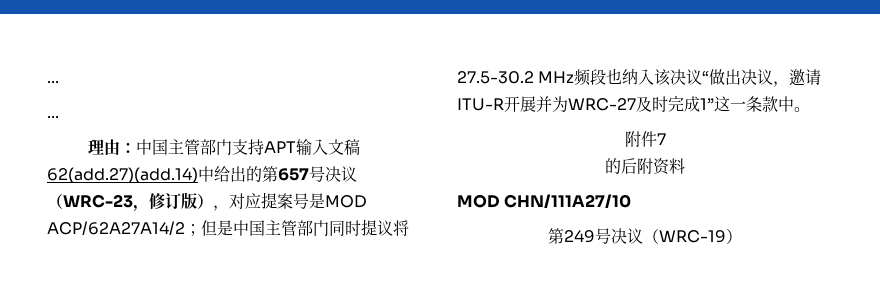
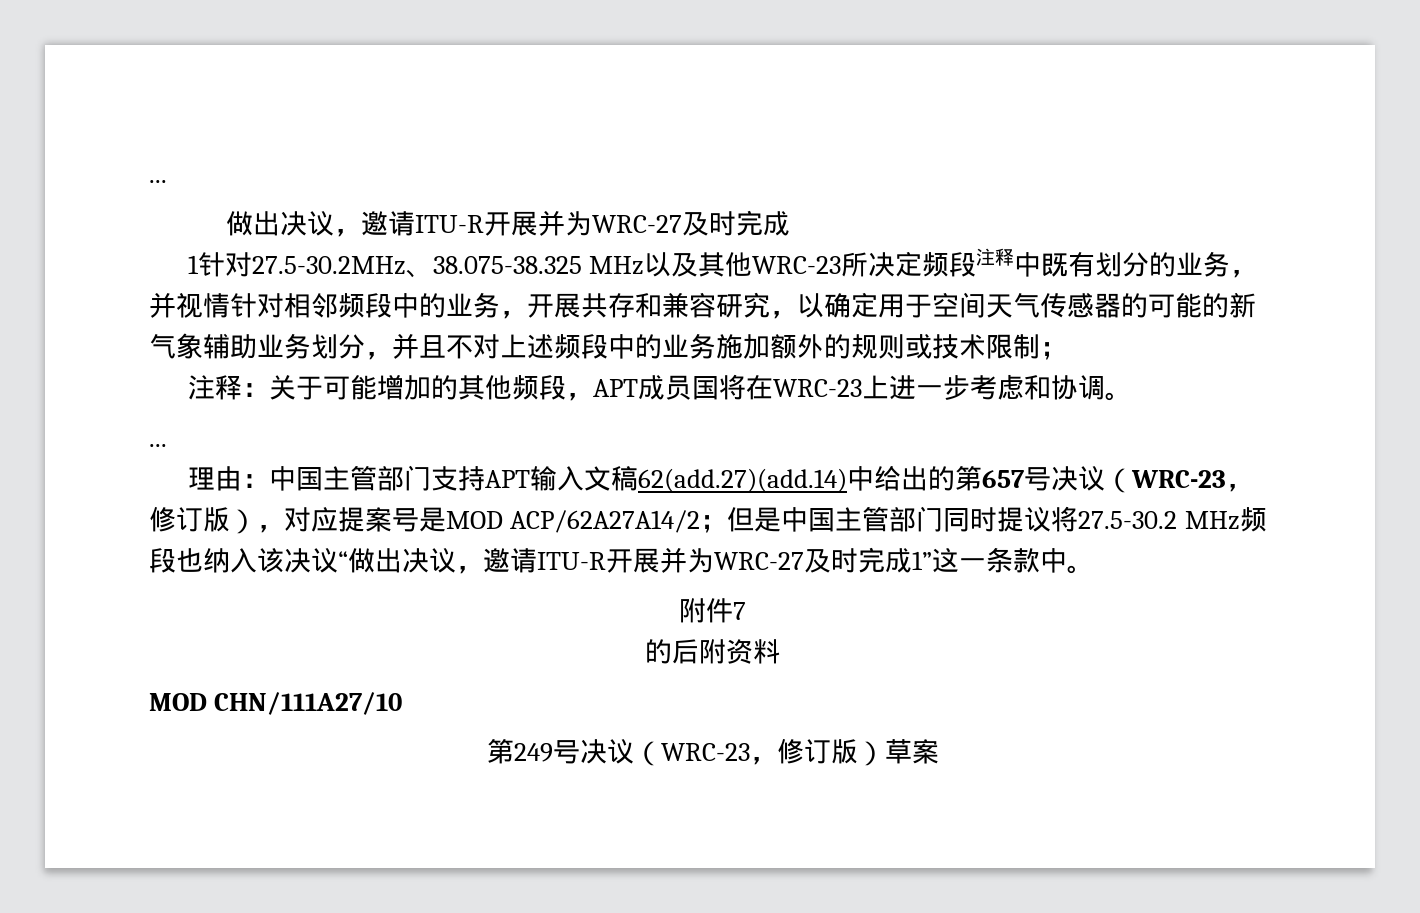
[47,81,59,83] ... -> [149,180,167,183] [225,210,790,237] [188,248,1258,278] [149,292,1256,319] [149,333,1067,360] [188,374,1133,401] ... // 做出决议，邀请ITU-R开展并为WRC-27及时完成 // 1针对27.5-30.2MHz、38.075-38.325 MHz以及其他WRC-23所决定频段注释中既有划分的业务，并视情针对相邻频段中的业务，开展共存和兼容研究，以确定用于空间天气传感器的可能的新气象辅助业务划分，并且不对上述频段中的业务施加额外的规则或技术限制； // 注释：关于可能增加的其他频段，APT成员国将在WRC-23上进一步考虑和协调。
[659,229,742,244] WRC-19） -> [660,738,939,766] WRC-23，修订版）草案

